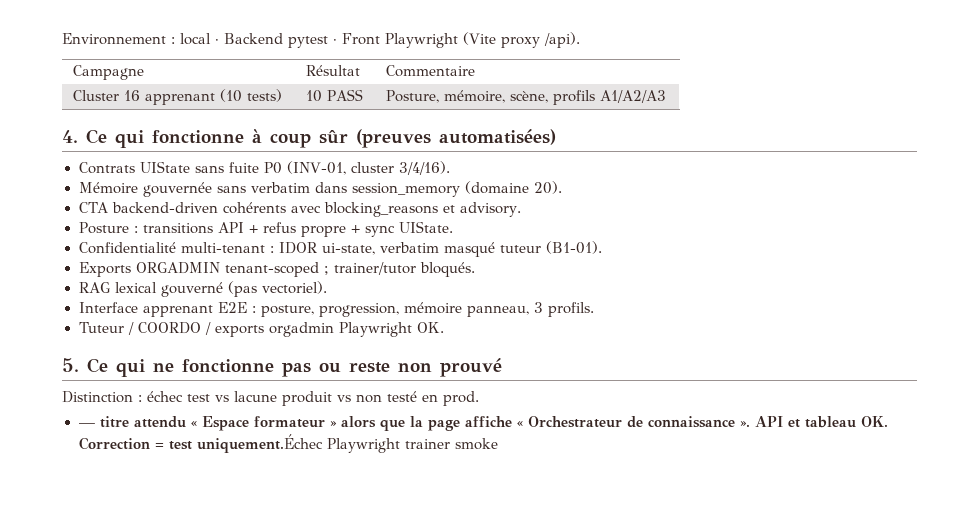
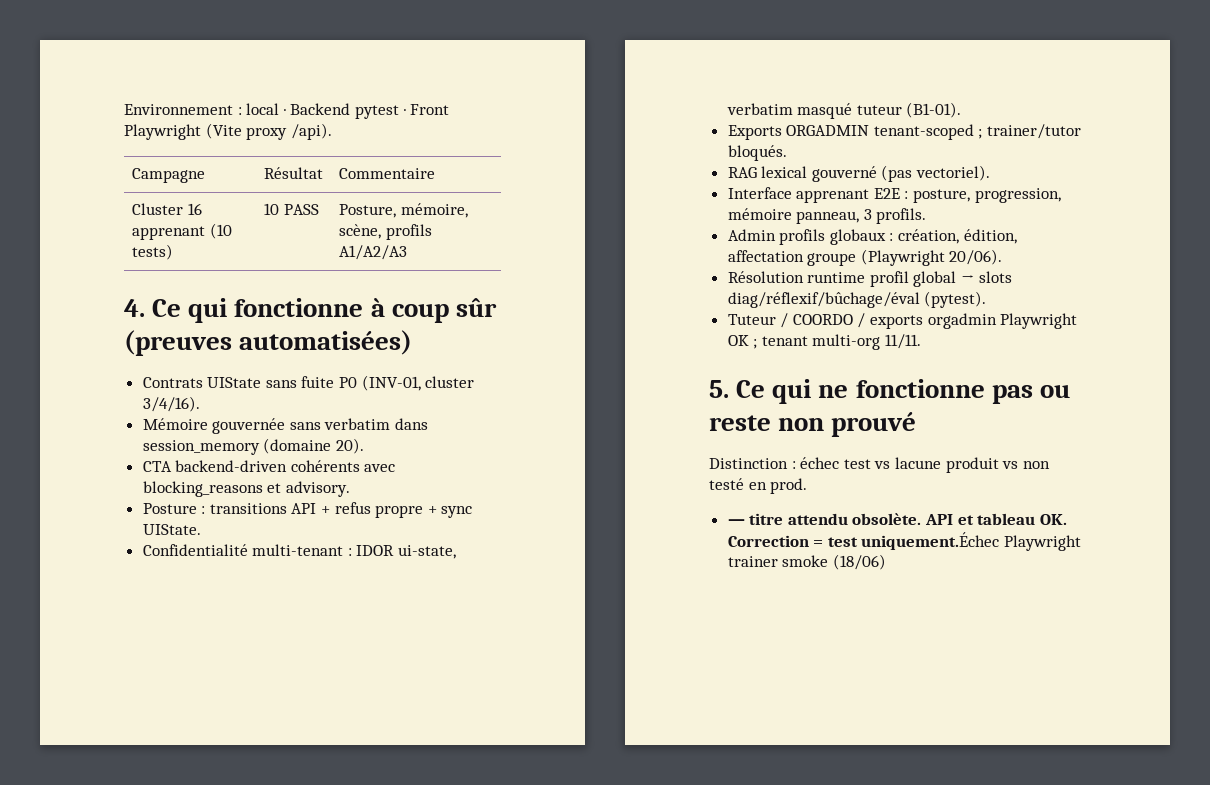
(594, 309) none -> [727,229,1017,245] [727,249,1003,266] [727,271,1012,287] [727,291,987,308] // Admin profils globaux : création, édition, affectation groupe (Playwright 20/06). // Résolution runtime profil global → slots diag/réflexif/bûchage/éval (pytest).
[417,322,445,333] OK. -> [727,334,922,350] OK ; tenant multi-org 11/11.
[190,416,750,431] « Espace formateur » alors que la page affiche « Orchestrateur de connaissance ». -> [852,513,922,525] obsolète.
(498, 444) none -> [832,554,886,570] (18/06)

